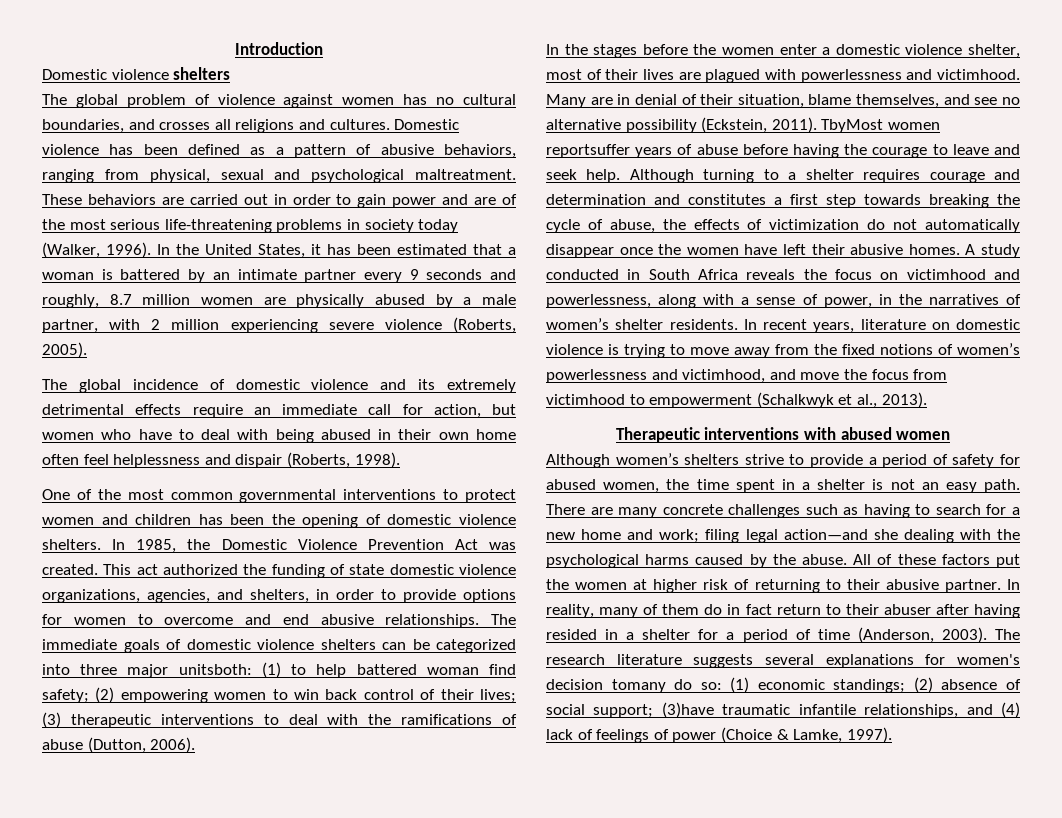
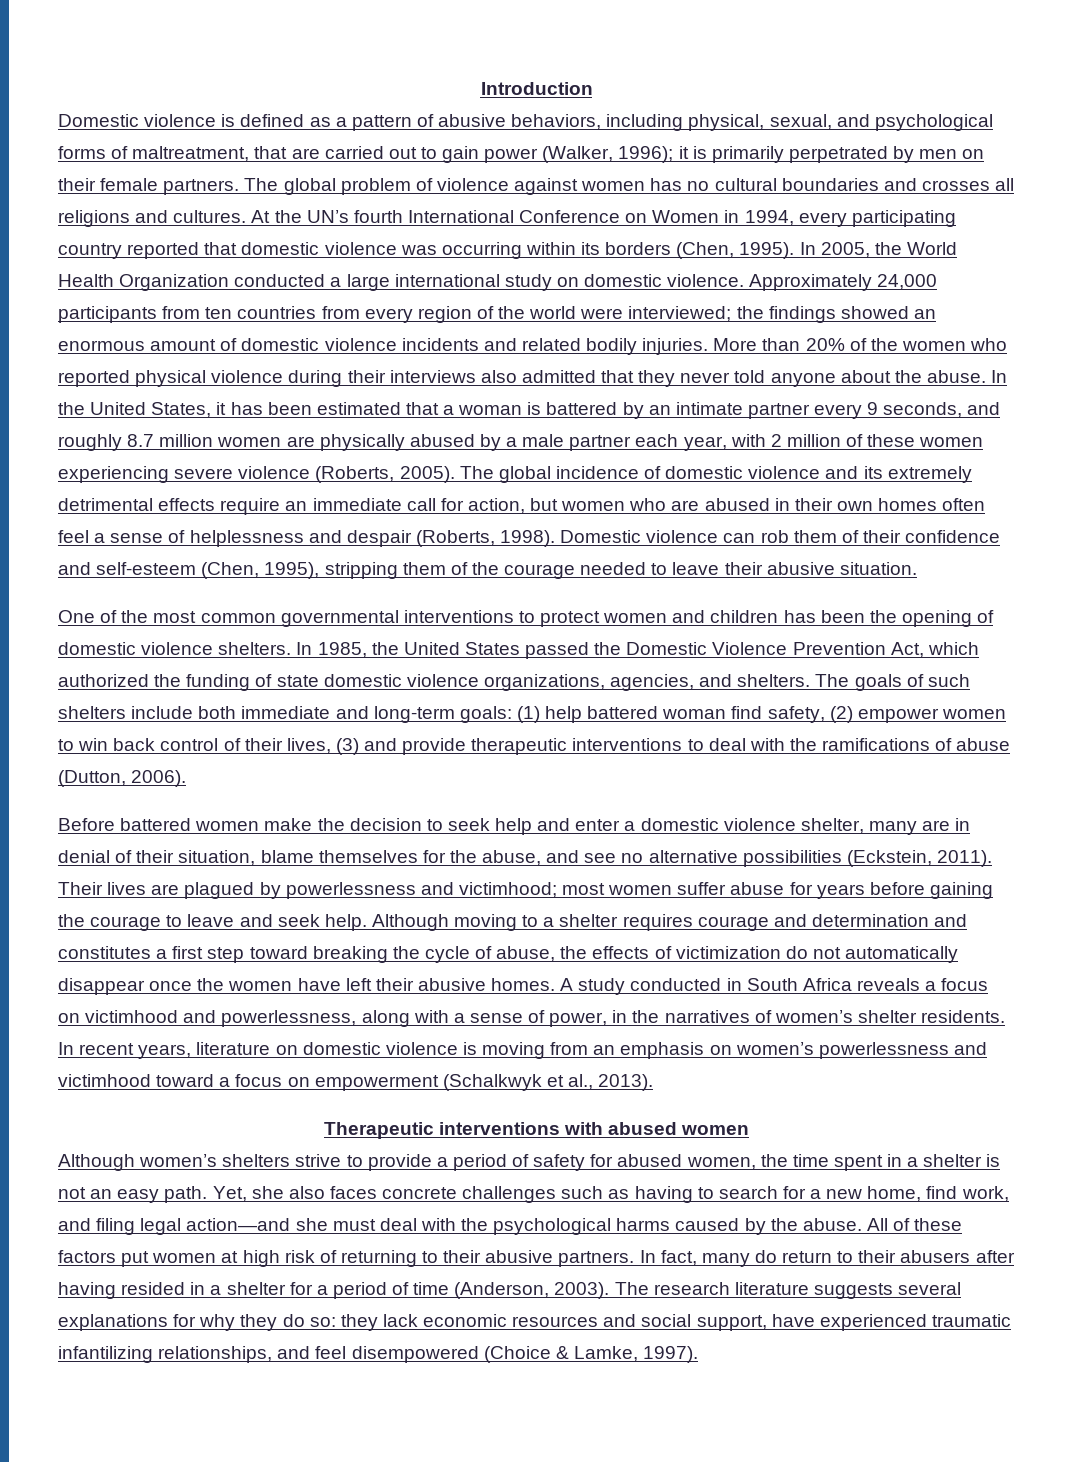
[173,67,231,80] shelters // -> [221,114,993,131] [58,146,985,163] [58,178,240,195] is defined as a pattern of abusive behaviors, including physical, sexual, and psychological forms of maltreatment, that are carried out to gain power (Walker, 1996); it is primarily perpetrated by men on their female partners.
[42,119,124,133] boundaries, -> [781,178,879,191] boundaries
[394,119,460,130] [42,144,516,158] [42,169,516,183] [42,194,517,208] [42,219,459,233] [42,242,151,258] Domestic violence has been defined as a pattern of abusive behaviors, ranging from physical, sexual and psychological maltreatment. These behaviors are carried out in order to gain power and are of the most serious life-threatening problems in society today (Walker, 1996). -> [251,210,956,227] [58,242,957,259] [58,274,938,291] [58,306,936,323] [58,338,1008,355] [58,370,986,387] At the UN’s fourth International Conference on Women in 1994, every participating country reported that domestic violence was occurring within its borders (Chen, 1995). In 2005, the World Health Organization conducted a large international study on domestic violence. Approximately 24,000 participants from ten countries from every region of the world were interviewed; the findings showed an enormous amount of domestic violence incidents and related bodily injuries. More than 20% of the women who reported physical violence during their interviews also admitted that they never told anyone about the abuse.
[426,269,516,280] [42,294,99,308] seconds and roughly, -> [883,402,1001,418] [58,434,122,451] seconds, and roughly
[42,319,220,333] partner, with 2 million -> [569,434,984,451] partner each year, with 2 million of these women
(87, 350) // -> (455, 474) none
[138,429,314,443] have to deal with being -> [671,500,700,511] are
[475,429,516,440] home -> [878,498,938,511] homes
(109, 459) none -> [94,530,186,543] a sense of
[235,454,283,468] dispair -> [346,530,412,547] despair
(400, 460) none -> [560,530,1001,543] [58,562,917,579] Domestic violence can rob them of their confidence and self-esteem (Chen, 1995), stripping them of the courage needed to leave their abusive situation.
[221,539,516,550] [42,564,158,575] Domestic Violence Prevention Act was created. This act -> [403,642,979,659] United States passed the Domestic Violence Prevention Act, which
[250,589,516,603] [42,614,516,628] [42,639,516,653] [42,662,307,678] shelters, in order to provide options for women to overcome and end abusive relationships. The immediate goals of domestic violence shelters can be categorized into three major unitsboth: (1) to -> [737,674,970,691] [58,706,540,723] shelters. The goals of such shelters include both immediate and long-term goals: (1)
[42,687,208,703] safety; (2) empowering -> [767,706,939,723] safety, (2) empower
[479,689,516,703] [42,712,61,728] lives; (3) -> [286,738,467,755] lives, (3) and provide
[546,44,774,58] In the stages before the women -> [58,818,571,835] Before battered women make the decision to seek help and
[546,69,1020,83] [546,94,586,108] most of their lives are plagued with powerlessness and victimhood. Many -> [868,821,917,835] many
[856,94,940,108] themselves, -> [318,850,542,866] themselves for the abuse,
[625,119,697,133] possibility -> [742,850,842,867] possibilities
[821,119,940,133] [546,144,839,158] TbyMost women reportsuffer years of abuse before having -> [58,882,993,899] Their lives are plagued by powerlessness and victimhood; most women suffer abuse for years before gaining
[703,169,755,183] turning -> [454,914,518,931] moving
[864,194,921,205] towards -> [249,946,308,959] toward
[803,269,827,280] the -> [925,981,937,991] a
[624,343,1020,358] [546,369,948,383] [546,394,645,405] trying to move away from the fixed notions of women’s powerlessness and victimhood, and move the focus from victimhood to -> [482,1042,987,1059] [58,1074,310,1087] moving from an emphasis on women’s powerlessness and victimhood toward a focus on
[546,504,658,518] There are many -> [212,1186,377,1202] Yet, she also faces
[581,529,700,543] home and work; -> [867,1186,1009,1202] [58,1218,91,1231] home, find work, and
[903,529,954,543] dealing -> [332,1218,417,1231] must deal
[546,579,569,590] the -> (150, 1259) none
[653,579,698,593] higher -> [242,1250,280,1267] high
[944,579,1020,593] [546,604,772,618] partner. In reality, many of them do in fact -> [558,1250,777,1267] partners. In fact, many do
[883,604,931,615] abuser -> [900,1250,971,1263] abusers
[957,654,1020,665] [546,677,1021,693] [546,702,1020,718] [546,729,717,743] women's decision tomany do so: (1) economic standings; (2) absence of social support; (3)have traumatic infantile relationships, and (4) lack of feelings of power -> [199,1314,1011,1331] [58,1346,479,1363] why they do so: they lack economic resources and social support, have experienced traumatic infantilizing relationships, and feel disempowered

